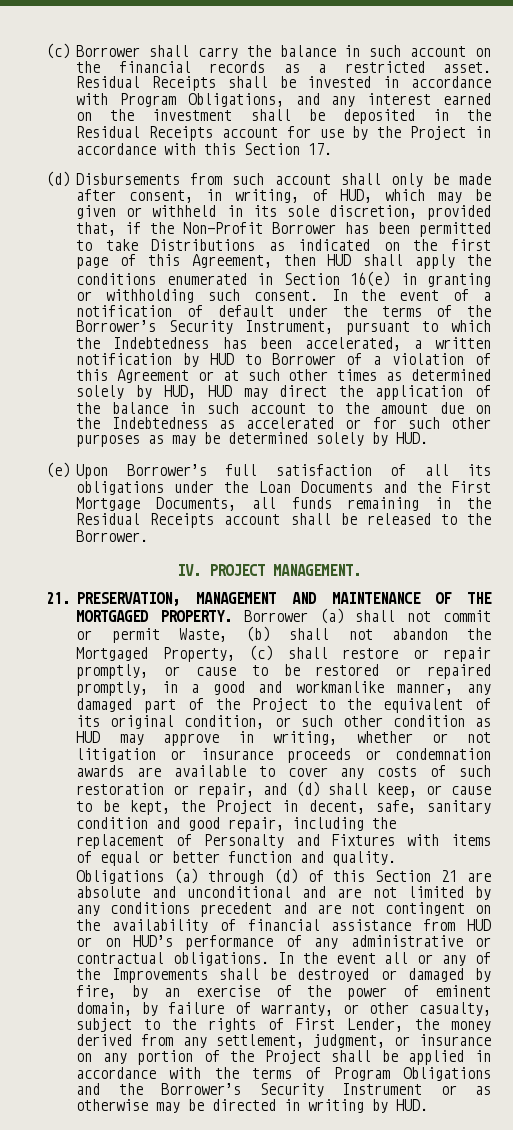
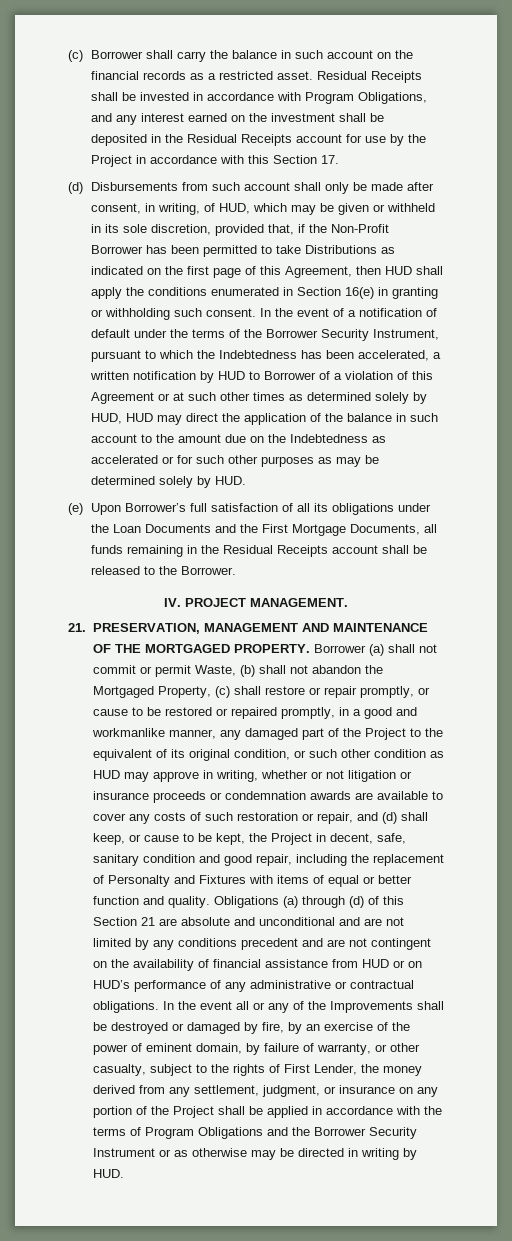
[76,320,157,332] Borrower’s -> [266,329,319,338] Borrower
[161,1083,242,1095] Borrower’s -> [313,1127,366,1136] Borrower

